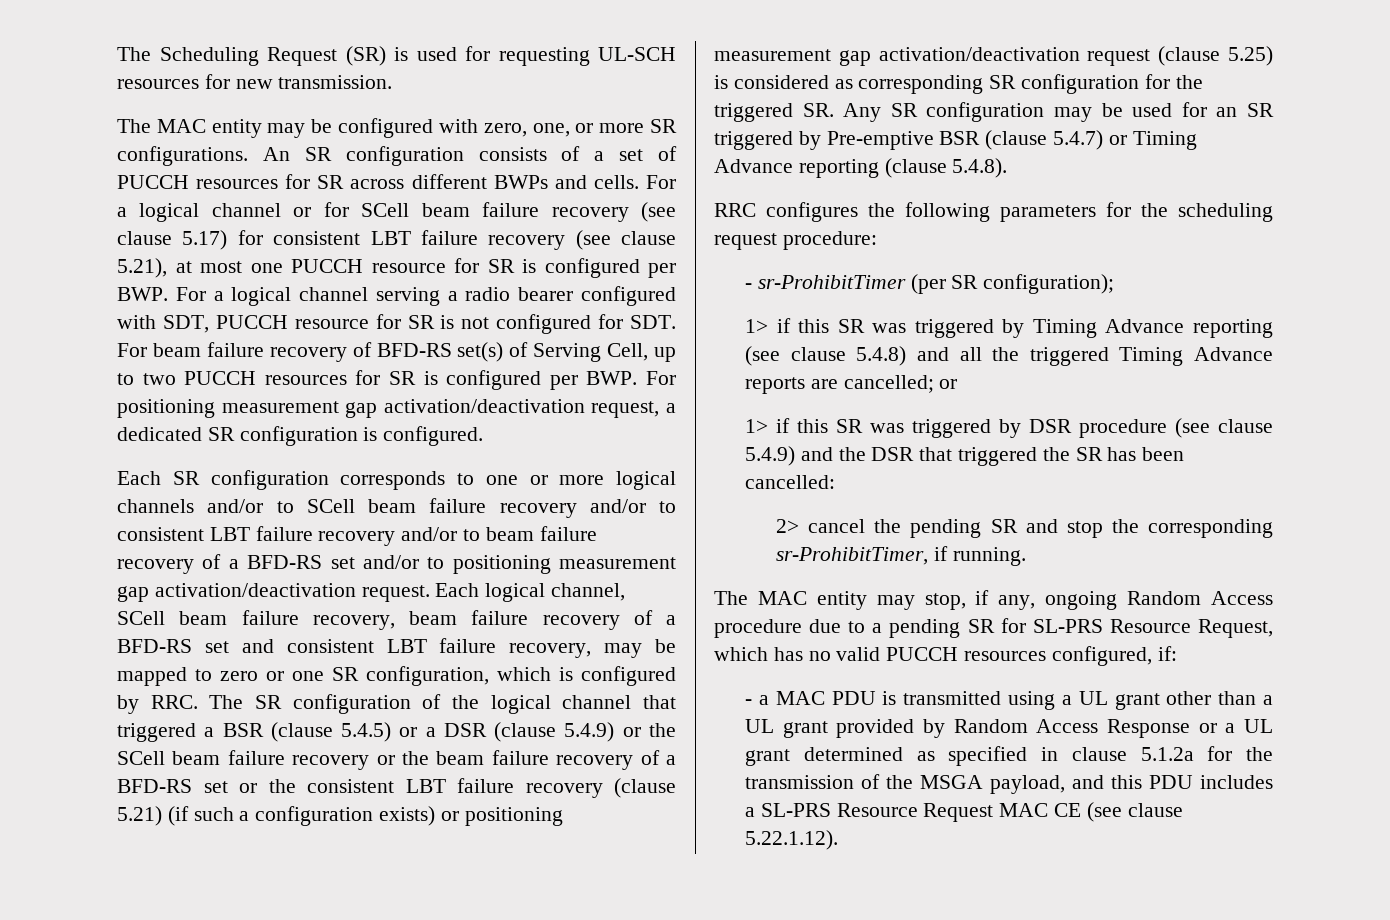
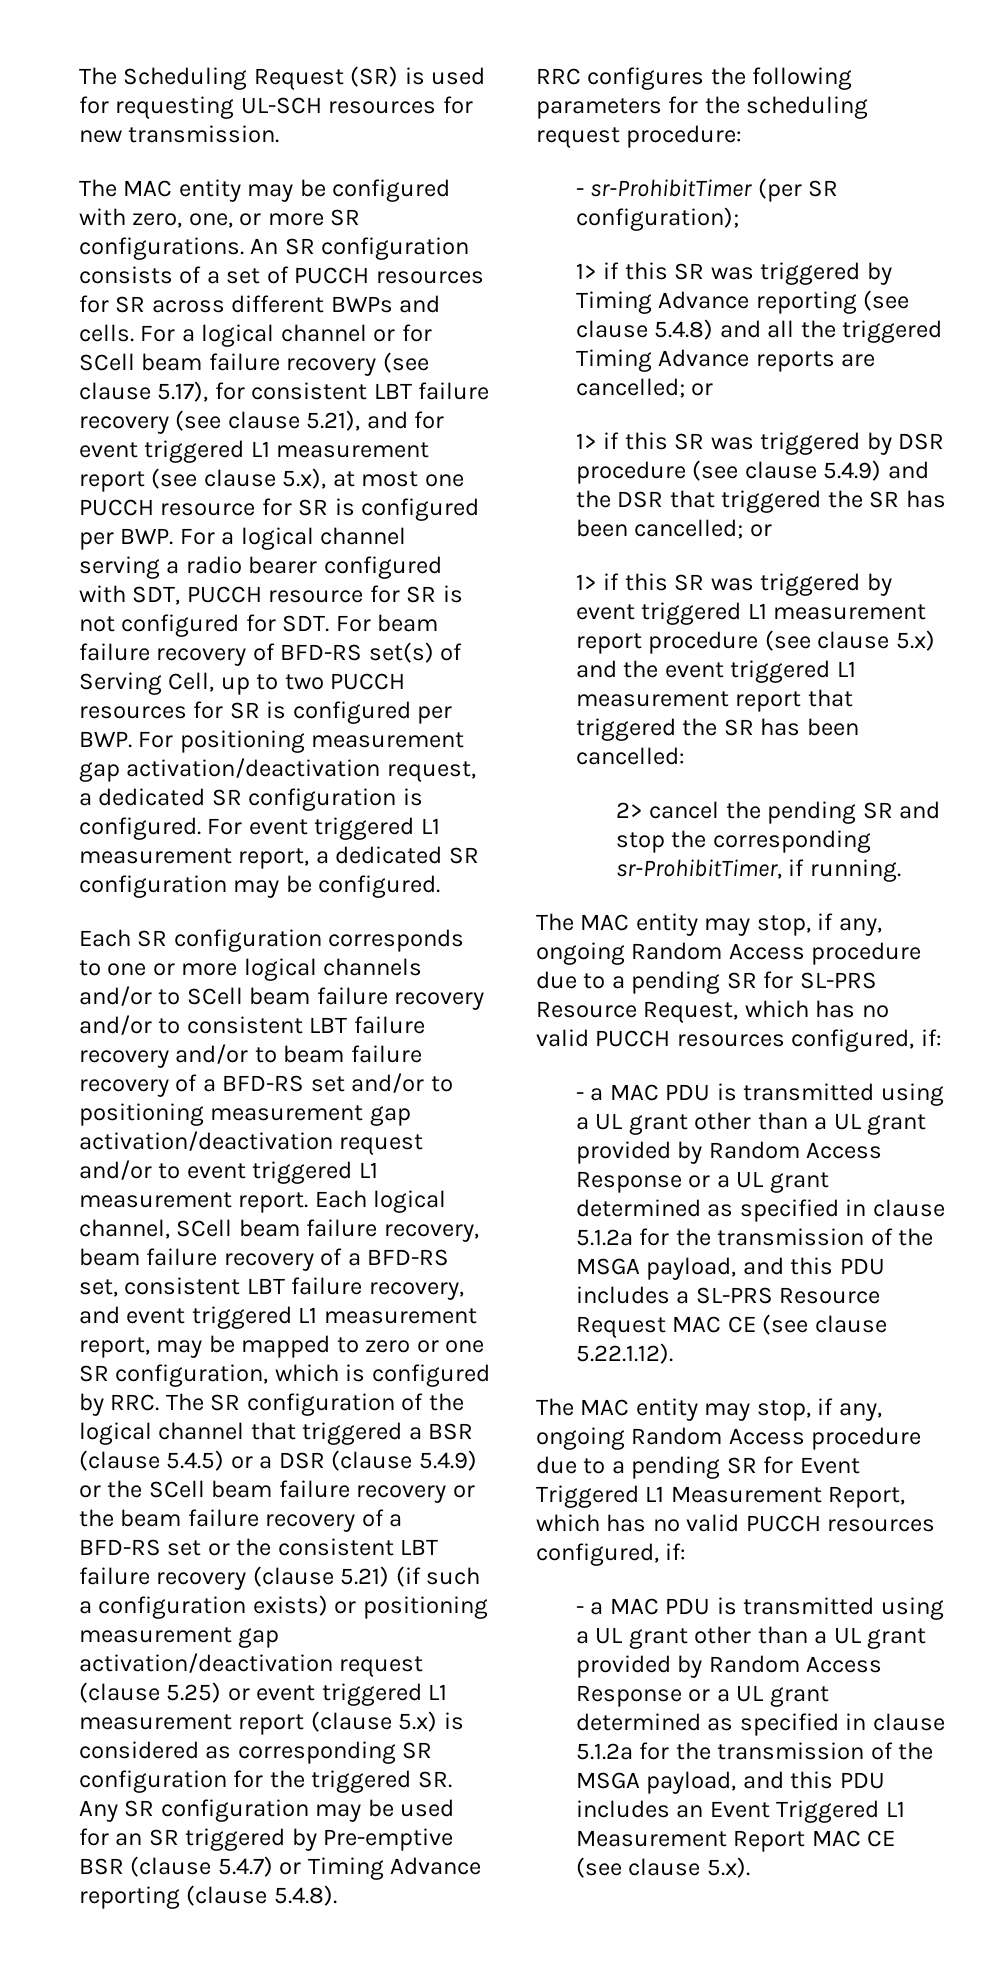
[182,230,228,250] 5.17) -> [157,381,209,402] 5.17),
(167, 268) none -> [366,411,445,429] [79,440,430,463] [79,468,327,492] and for event triggered L1 measurement report (see clause 5.x),
(484, 436) none -> [207,817,440,840] [79,846,479,869] [79,875,441,898] For event triggered L1 measurement report, a dedicated SR configuration may be configured.
[361,585,430,602] request. -> [339,1134,424,1155] [79,1160,378,1184] [79,1192,309,1213] request and/or to event triggered L1 measurement report.
[204,639,274,653] set and -> [79,1279,118,1297] set,
(592, 650) none -> [79,1306,477,1329] [79,1337,150,1358] and event triggered L1 measurement report,
(1273, 56) none -> [227,1683,448,1706] [79,1711,438,1735] or event triggered L1 measurement report (clause 5.x)
(1185, 454) none -> [634,519,772,539] [575,573,892,596] [575,602,927,625] [575,630,935,654] [575,660,856,683] [575,689,853,712] [575,718,859,741] cancelled; or // 1> if this SR was triggered by event triggered L1 measurement report procedure (see clause 5.x) and the event triggered L1 measurement report that triggered the SR has been
(839, 840) none -> [536,1398,882,1421] [536,1427,922,1450] [536,1456,860,1479] [536,1485,906,1508] [536,1514,936,1532] [536,1543,687,1566] [575,1597,944,1620] [575,1626,927,1649] [575,1655,883,1678] [575,1685,829,1707] [575,1713,945,1736] [575,1742,934,1760] [575,1771,885,1794] [575,1800,905,1823] [575,1830,896,1852] [575,1857,750,1878] // The MAC entity may stop, if any, ongoing Random Access procedure due to a pending SR for Event Triggered L1 Measurement Report, which has no valid PUCCH resources configured, if: // - a MAC PDU is transmitted using a UL grant other than a UL grant provided by Random Access Response or a UL grant determined as specified in clause 5.1.2a for the transmission of the MSGA payload, and this PDU includes an Event Triggered L1 Measurement Report MAC CE (see clause 5.x).

